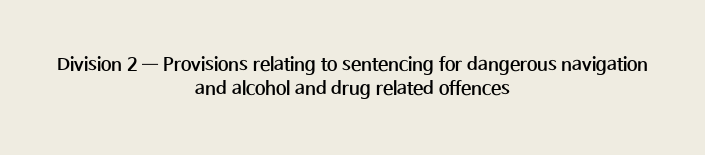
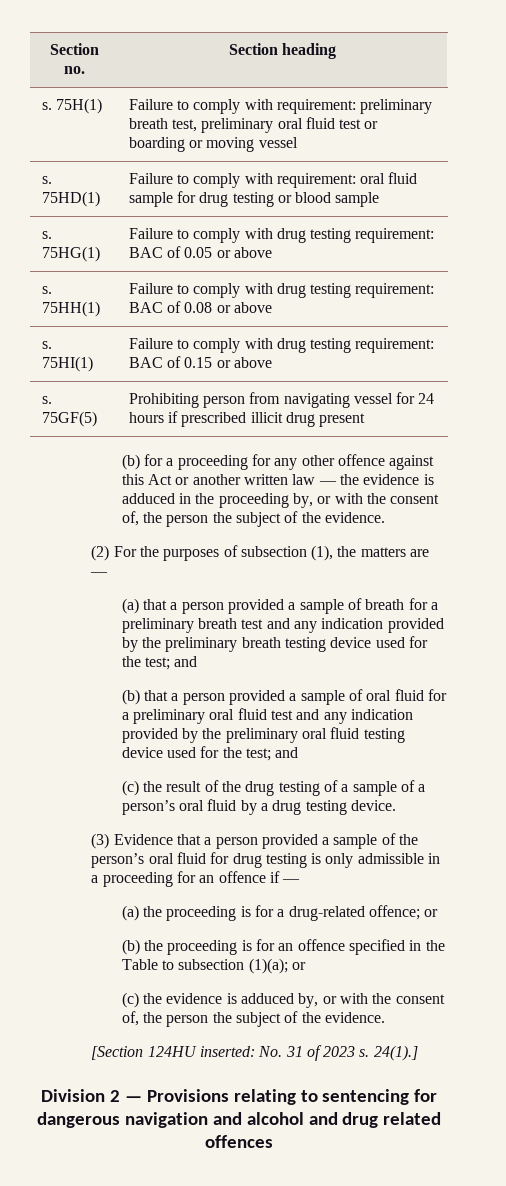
(56, 63) none -> [49,43,99,55] [63,66,85,74] [228,43,337,59] [41,98,102,114] [128,99,433,114] [128,117,379,133] [128,137,298,152] [41,176,52,184] [41,191,100,207] [128,172,418,188] [128,191,380,207] [41,231,52,239] [41,246,100,262] [128,228,435,243] [128,246,272,258] [41,286,52,294] [41,301,100,317] [128,283,435,298] [128,301,272,313] [41,341,52,349] [41,356,93,372] [128,338,435,353] [128,356,272,368] [41,396,52,404] [41,411,97,427] [128,392,435,408] [128,411,366,427] [121,454,435,470] [121,474,434,485] [121,493,440,508] [121,511,386,527] [91,545,430,561] [90,572,109,576] [121,598,439,614] [121,618,444,633] [121,636,429,652] [121,656,198,670] [121,689,448,705] [121,708,414,724] [121,727,405,743] [121,746,299,761] [121,780,426,796] [121,799,397,815] [91,833,419,849] [91,852,441,868] [91,871,301,887] [121,905,439,921] [121,939,445,955] [121,958,307,974] [121,992,445,1008] [121,1011,386,1027] [91,1045,418,1061] Section no. | Section heading // s. 75H(1) | Failure to comply with requirement: preliminary breath test, preliminary oral fluid test or boarding or moving vessel // s. 75HD(1) | Failure to comply with requirement: oral fluid sample for drug testing or blood sample // s. 75HG(1) | Failure to comply with drug testing requirement: BAC of 0.05 or above // s. 75HH(1) | Failure to comply with drug testing requirement: BAC of 0.08 or above // s. 75HI(1) | Failure to comply with drug testing requirement: BAC of 0.15 or above // s. 75GF(5) | Prohibiting person from navigating vessel for 24 hours if prescribed illicit drug present // (b) for a proceeding for any other offence against this Act or another written law — the evidence is adduced in the proceeding by, or with the consent of, the person the subject of the evidence. // (2) For the purposes of subsection (1), the matters are — // (a) that a person provided a sample of breath for a preliminary breath test and any indication provided by the preliminary breath testing device used for the test; and // (b) that a person provided a sample of oral fluid for a preliminary oral fluid test and any indication provided by the preliminary oral fluid testing device used for the test; and // (c) the result of the drug testing of a sample of a person’s oral fluid by a drug testing device. // (3) Evidence that a person provided a sample of the person’s oral fluid for drug testing is only admissible in a proceeding for an offence if — // (a) the proceeding is for a drug-related offence; or // (b) the proceeding is for an offence specified in the Table to subsection (1)(a); or // (c) the evidence is adduced by, or with the consent of, the person the subject of the evidence. // [Section 124HU inserted: No. 31 of 2023 s. 24(1).] //

